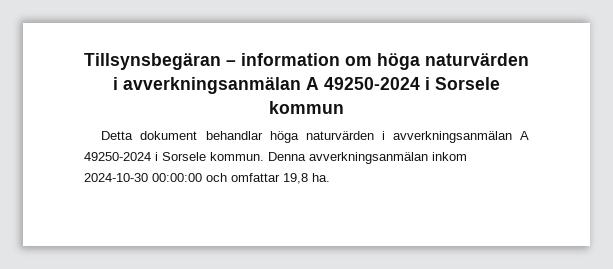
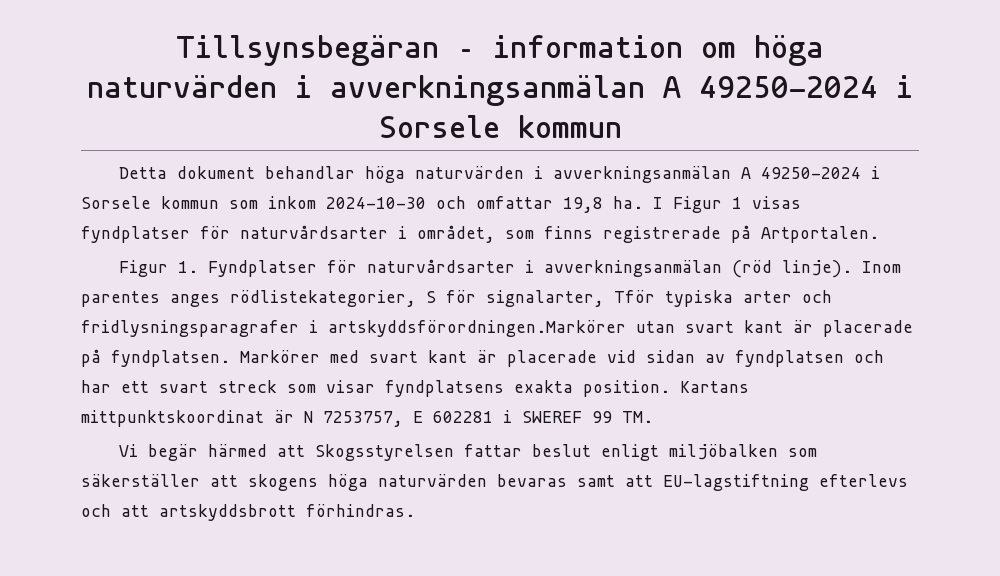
[210,152,428,164] kommun. Denna avverkningsanmälan -> [161,196,258,209] kommun som
[152,173,202,182] 00:00:00 -> (426, 203) none
(330, 177) none -> [653,196,801,213] [81,225,879,243] [118,259,901,278] [81,290,832,307] [81,320,913,337] [81,349,884,367] [81,380,749,397] [81,410,653,427] [118,444,817,461] [81,474,908,491] [81,504,415,521] I Figur 1 visas fyndplatser för naturvårdsarter i området, som finns registrerade på Artportalen. // Figur 1. Fyndplatser för naturvårdsarter i avverkningsanmälan (röd linje). Inom parentes anges rödlistekategorier, S för signalarter, Tför typiska arter och fridlysningsparagrafer i artskyddsförordningen.Markörer utan svart kant är placerade på fyndplatsen. Markörer med svart kant är placerade vid sidan av fyndplatsen och har ett svart streck som visar fyndplatsens exakta position. Kartans mittpunktskoordinat är N 7253757, E 602281 i SWEREF 99 TM. // Vi begär härmed att Skogsstyrelsen fattar beslut enligt miljöbalken som säkerställer att skogens höga naturvärden bevaras samt att EU-lagstiftning efterlevs och att artskyddsbrott förhindras.

